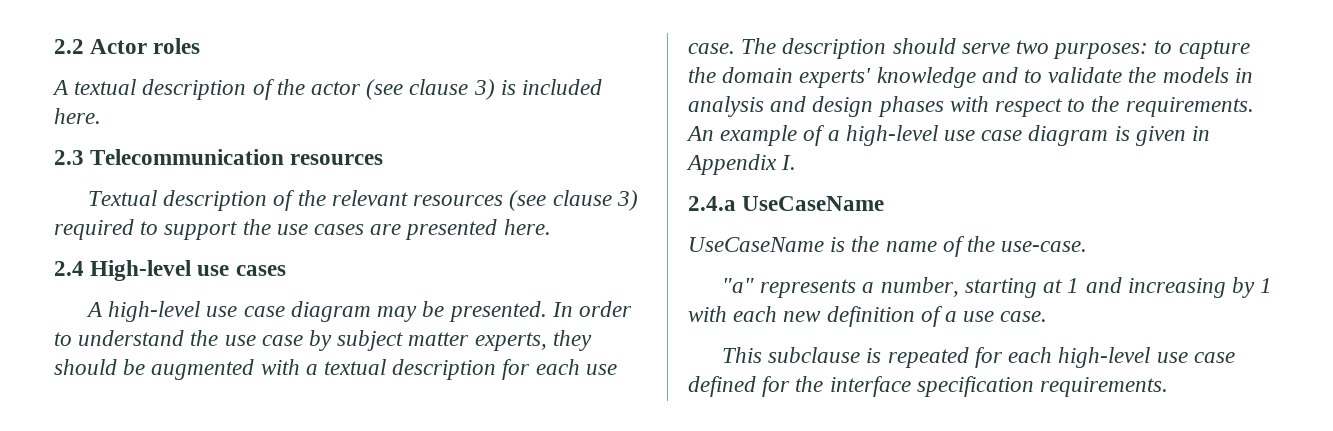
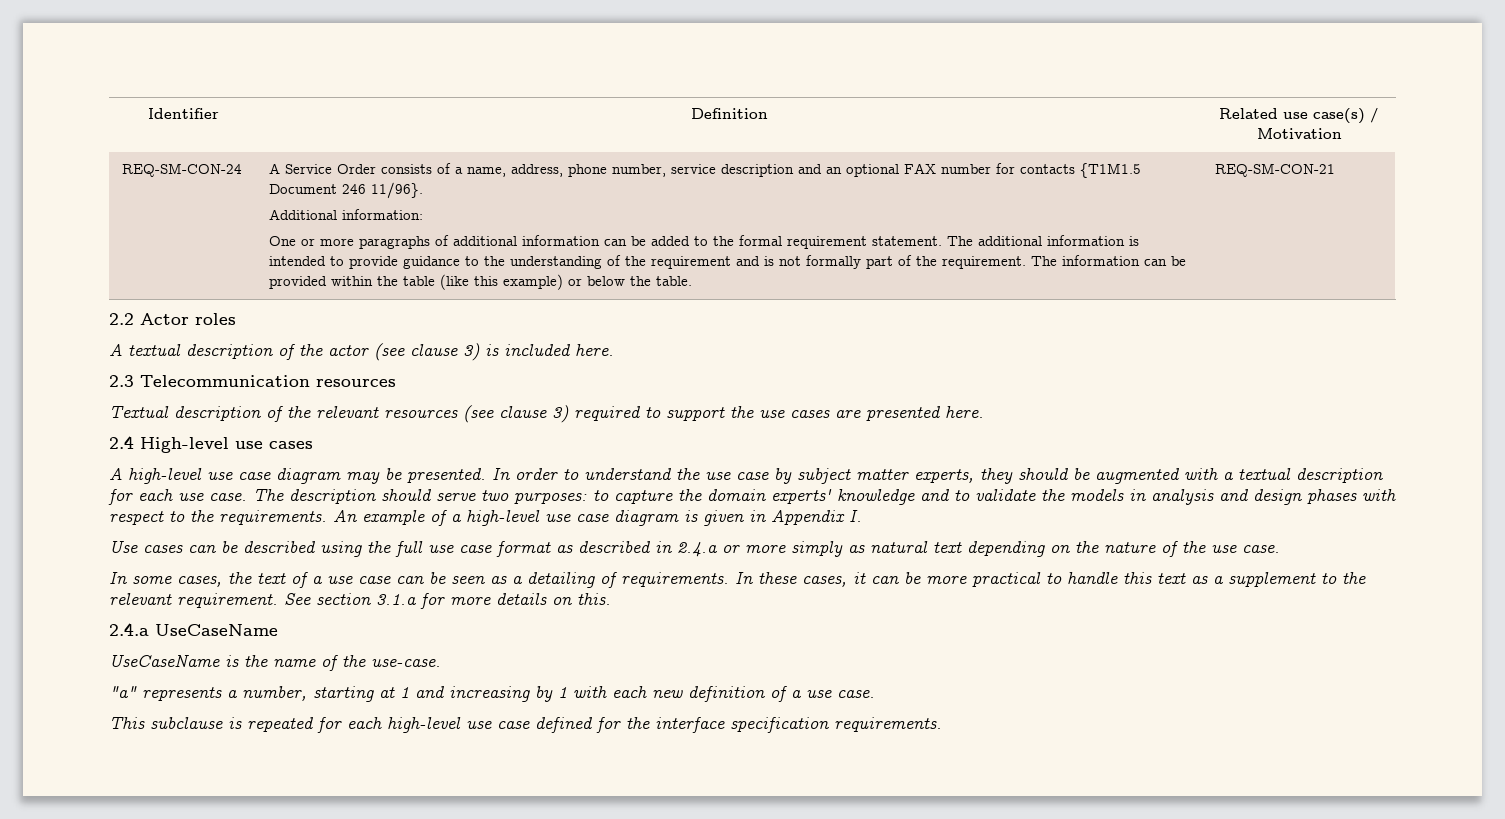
(54, 46) none -> [147,108,219,119] [691,108,768,119] [1219,108,1379,124] [1256,128,1342,139] [122,163,243,177] [269,163,1142,178] [269,182,424,199] [269,209,424,220] [269,235,1140,249] [269,255,1187,269] [269,274,693,290] [1215,163,1336,177] Identifier | Definition | Related use case(s) / Motivation // REQ-SM-CON-24 | A Service Order consists of a name, address, phone number, service description and an optional FAX number for contacts {T1M1.5 Document 246 11/96}. // Additional information: // One or more paragraphs of additional information can be added to the formal requirement statement. The additional information is intended to provide guidance to the understanding of the requirement and is not formally part of the requirement. The information can be provided within the table (like this example) or below the table. | REQ-SM-CON-21 //
(797, 162) none -> [109,540,1280,557] [109,572,1366,588] [109,593,611,609] // Use cases can be described using the full use case format as described in 2.4.a or more simply as natural text depending on the nature of the use case. // In some cases, the text of a use case can be seen as a detailing of requirements. In these cases, it can be more practical to handle this text as a supplement to the relevant requirement. See section 3.1.a for more details on this.

